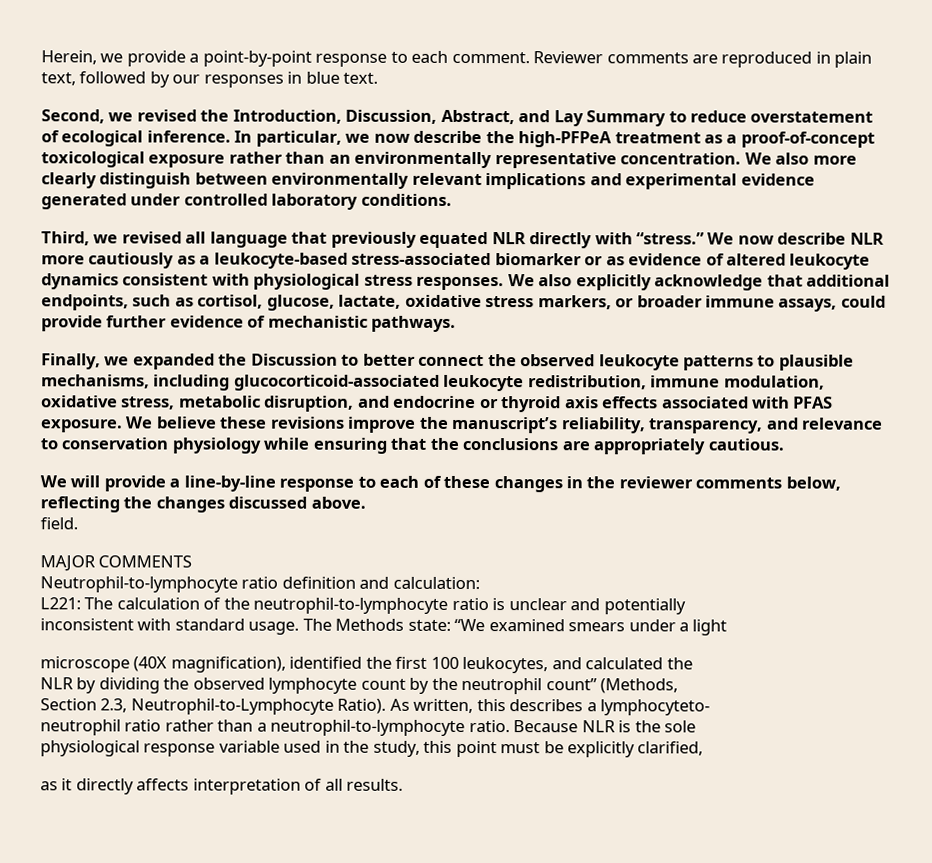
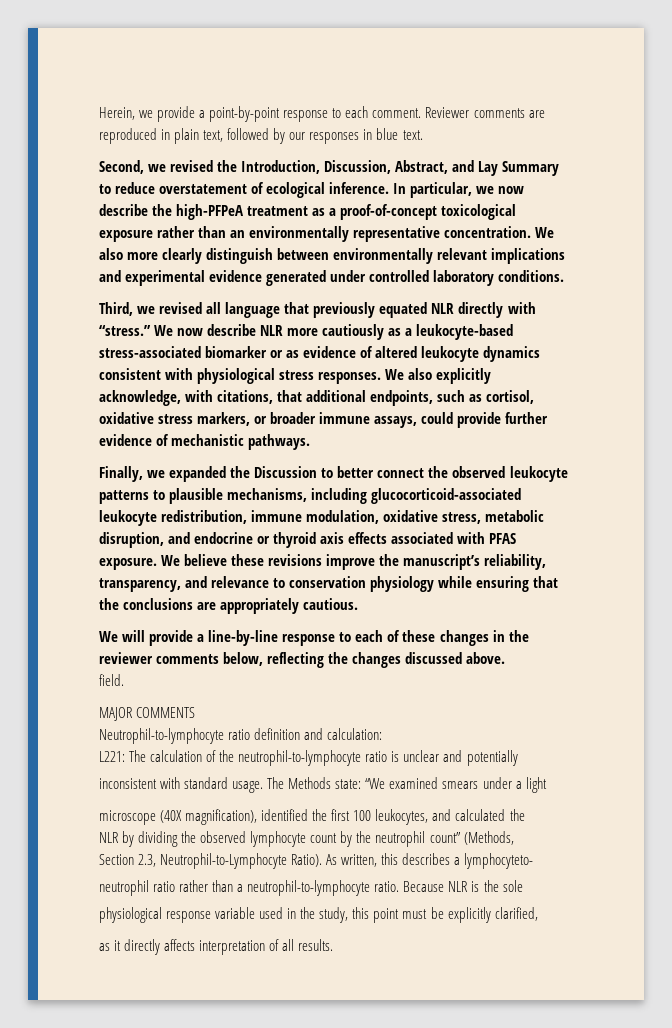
[654,274,764,291] acknowledge -> [99,390,274,406] acknowledge, with citations,
[266,294,402,311] glucose, lactate, -> (535, 397) none

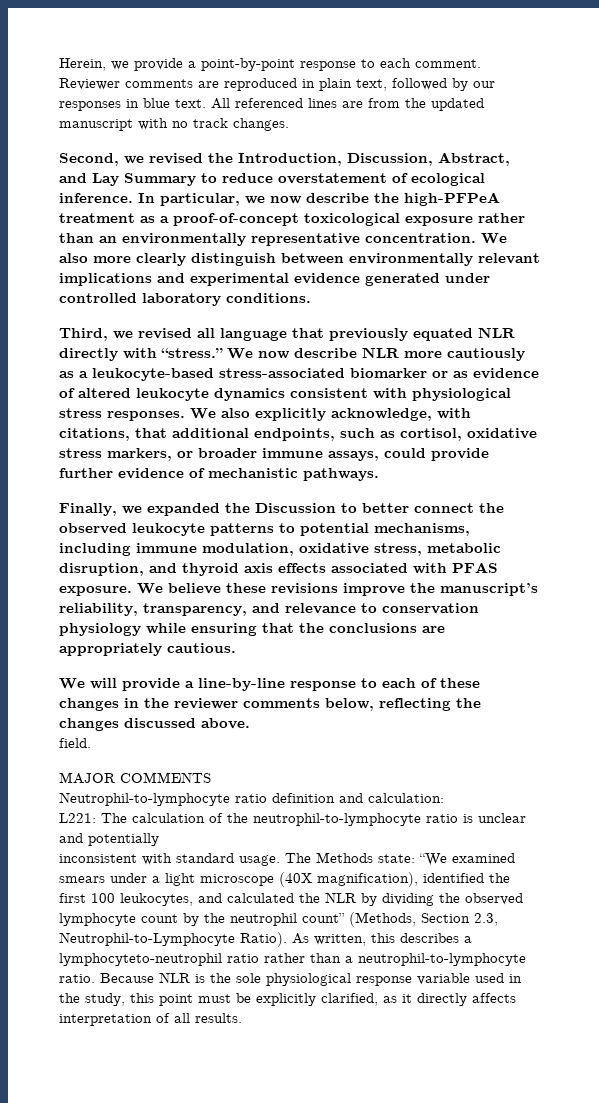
(423, 135) none -> [211,98,484,111] [59,118,289,131] All referenced lines are from the updated manuscript with no track changes.
[169,488,224,504] plausible -> [300,523,369,536] potential
[371,488,522,504] [99,510,248,526] glucocorticoid-associated leukocyte redistribution, -> (131, 549) none
[194,532,271,544] endocrine or -> (177, 568) none
(547, 785) // -> (195, 879) none
(525, 815) // -> (320, 898) none
(514, 838) // -> (416, 919) none
[464,853,534,869] [99,880,149,896] lymphocyteto- // neutrophil -> [59,953,222,966] lymphocyteto-neutrophil
(523, 886) // -> (261, 978) none
(538, 914) // -> (378, 999) none

